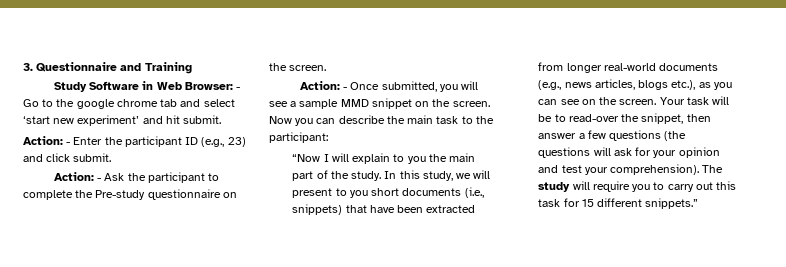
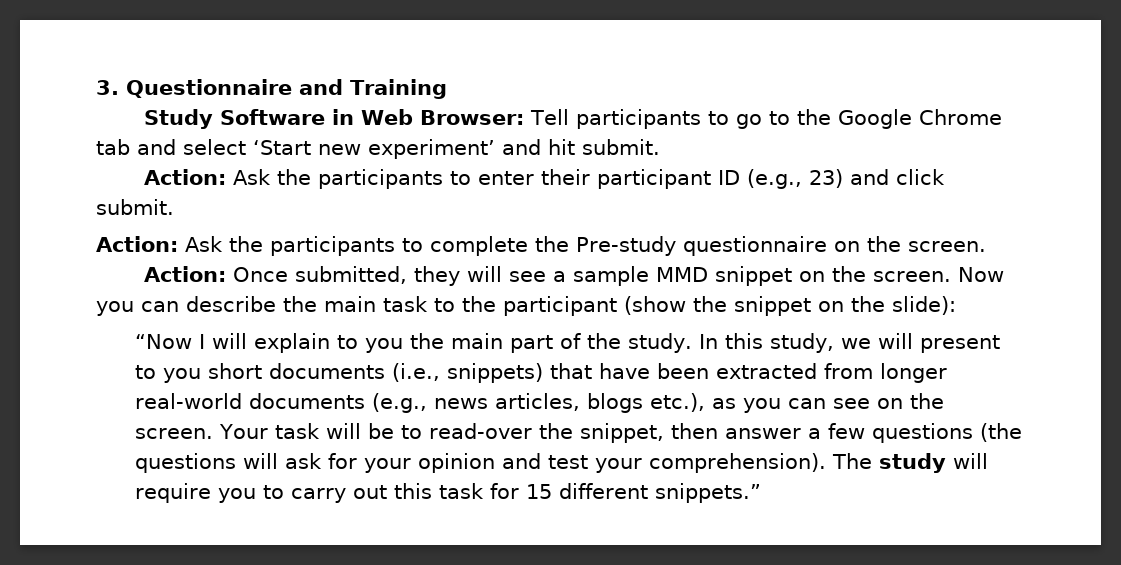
[236,87,241,90] [23,99,158,109] - Go to the google chrome -> [529,109,1002,129] Tell participants to go to the Google Chrome
[23,116,50,124] ‘start -> [253,140,311,155] ‘Start
[66,137,123,145] - Enter the -> [232,169,590,189] Ask the participants to enter their
[97,172,205,183] - Ask the participant -> [185,236,395,256] Ask the participants
[343,87,348,90] - -> (226, 274) none
[439,84,458,92] you -> [413,266,460,286] they
[269,132,328,143] participant: -> [503,296,956,316] participant (show the snippet on the slide):

